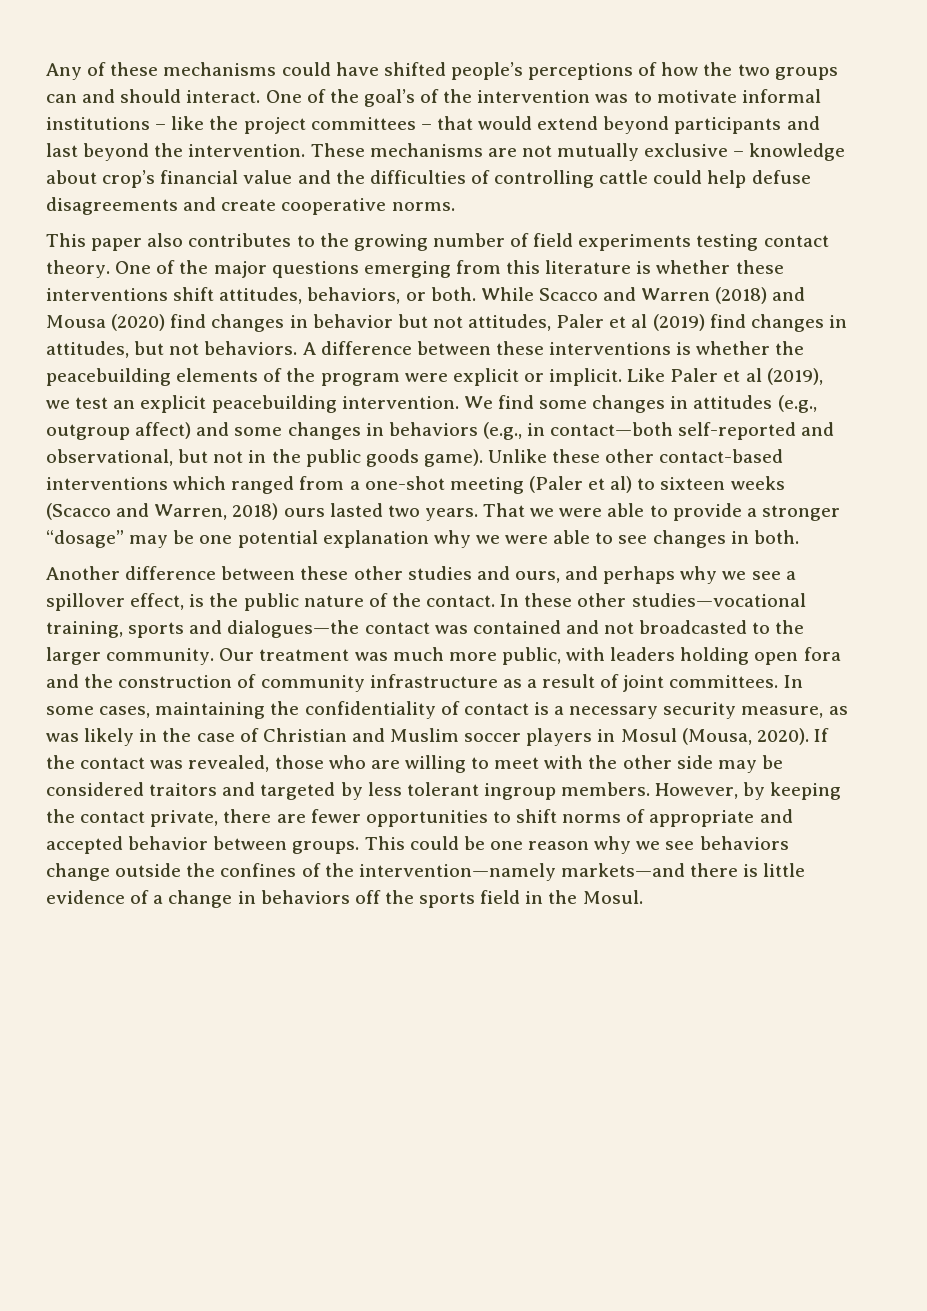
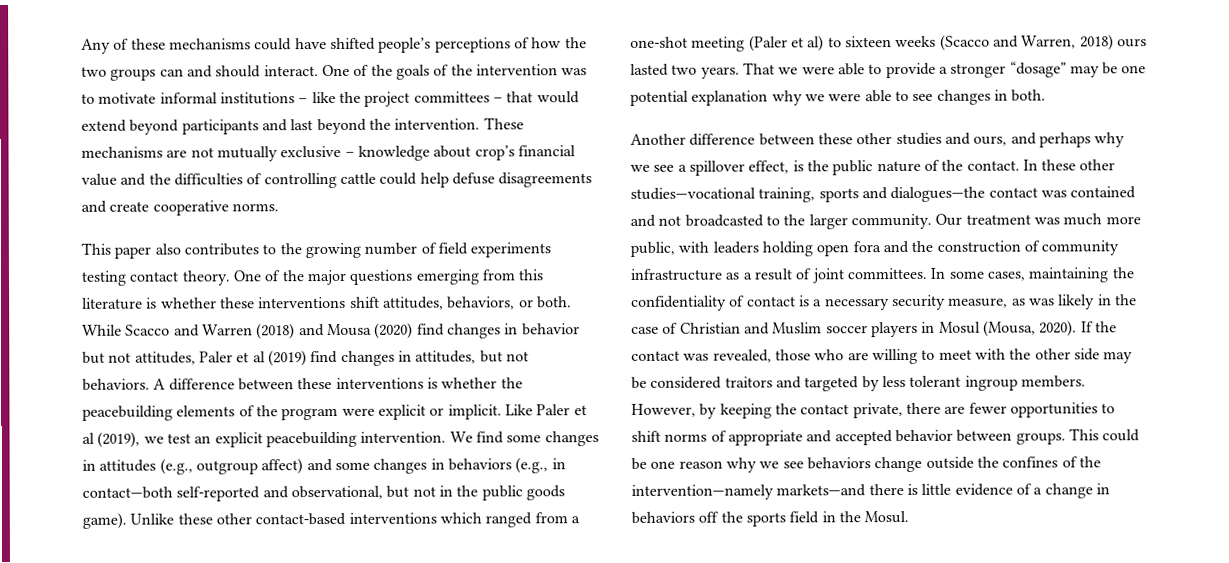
[363,89,415,107] goal’s -> [395,64,430,80] goals

